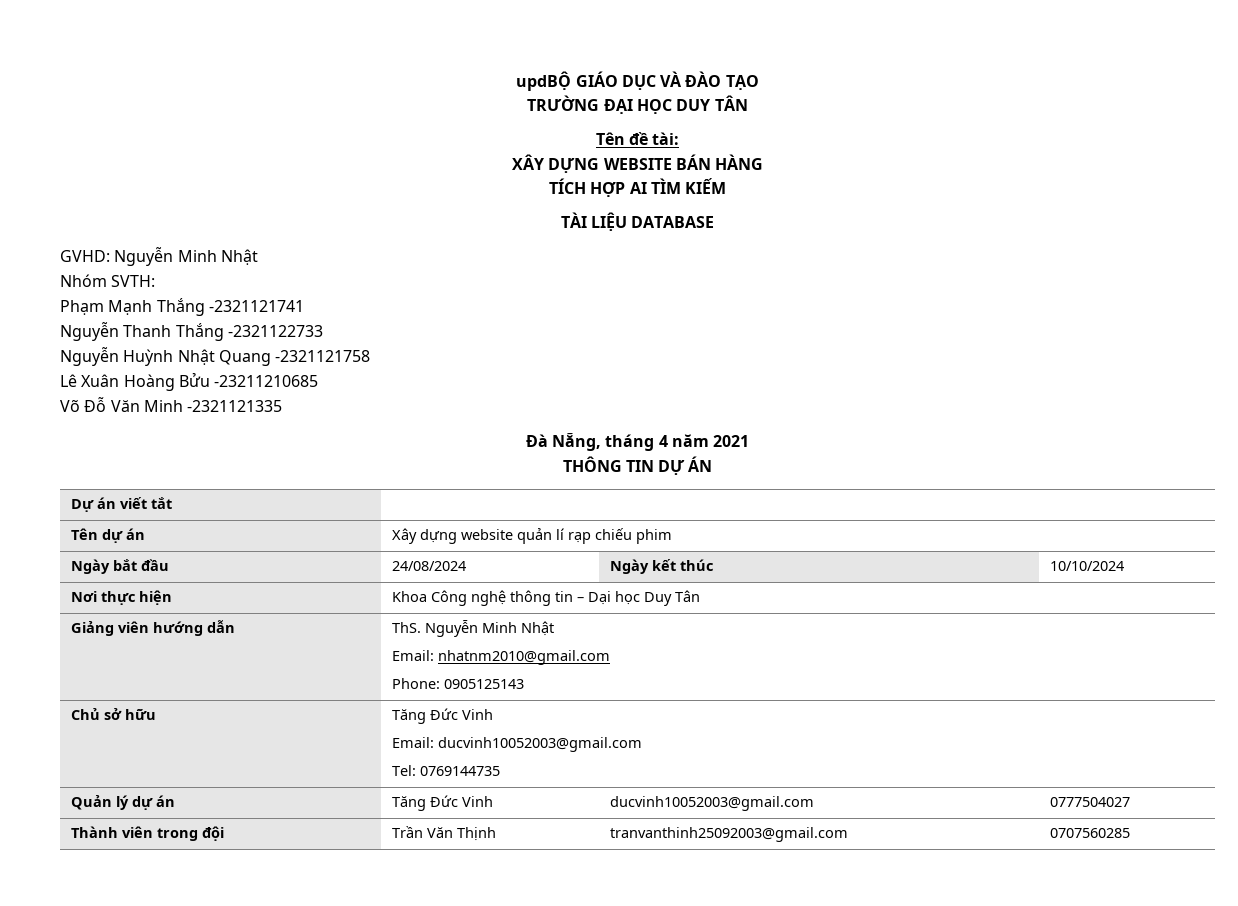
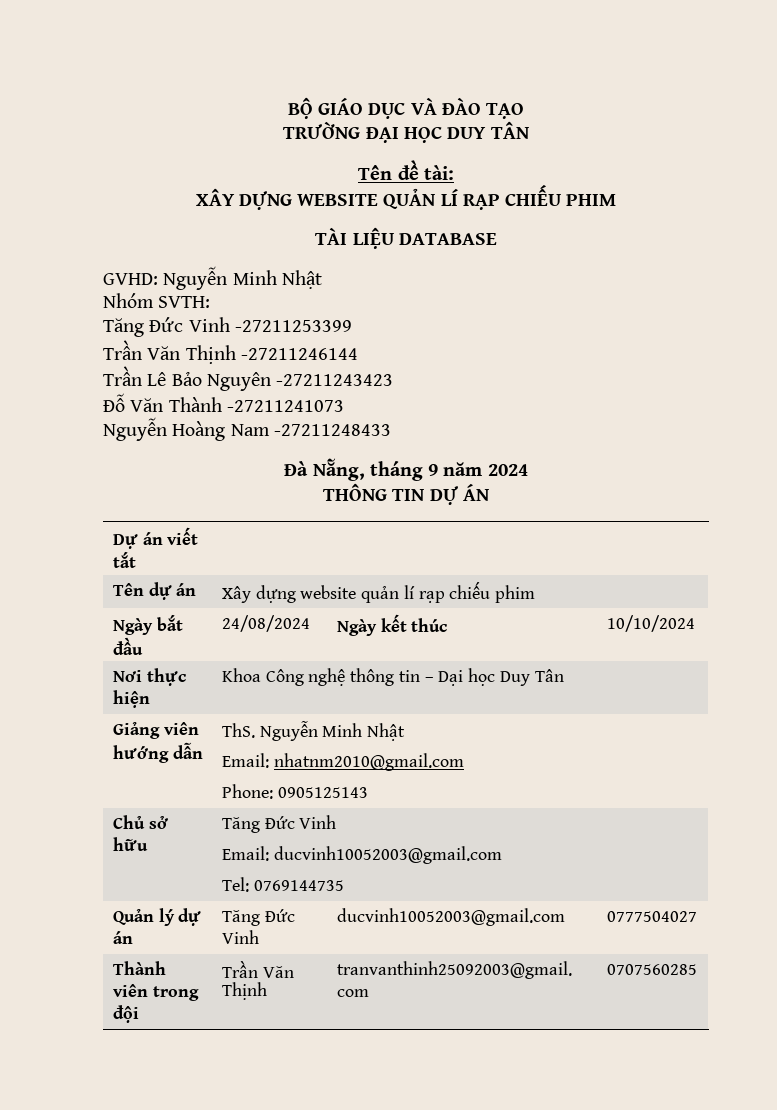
[516,71,572,91] updBỘ -> [287,97,313,119] BỘ
[675,154,764,170] [548,178,727,197] BÁN HÀNG // TÍCH HỢP AI TÌM KIẾM -> [383,184,617,210] QUẢN LÍ RẠP CHIẾU PHIM
[60,298,304,316] [60,322,323,341] [60,347,371,366] [60,372,319,391] [60,397,283,412] Phạm Mạnh Thắng -2321121741 // Nguyễn Thanh Thắng -2321122733 // Nguyễn Huỳnh Nhật Quang -2321121758 // Lê Xuân Hoàng Bửu -23211210685 // Võ Đỗ Văn Minh -2321121335 -> [103,317,352,337] [103,340,358,364] [103,366,394,391] [103,393,344,412] [103,417,391,441] Tăng Đức Vinh -27211253399 // Trần Văn Thịnh -27211246144 // Trần Lê Bảo Nguyên -27211243423 // Đỗ Văn Thành -27211241073 // Nguyễn Hoàng Nam -27211248433
[658,434,750,447] 4 năm 2021 -> [428,462,528,476] 9 năm 2024

